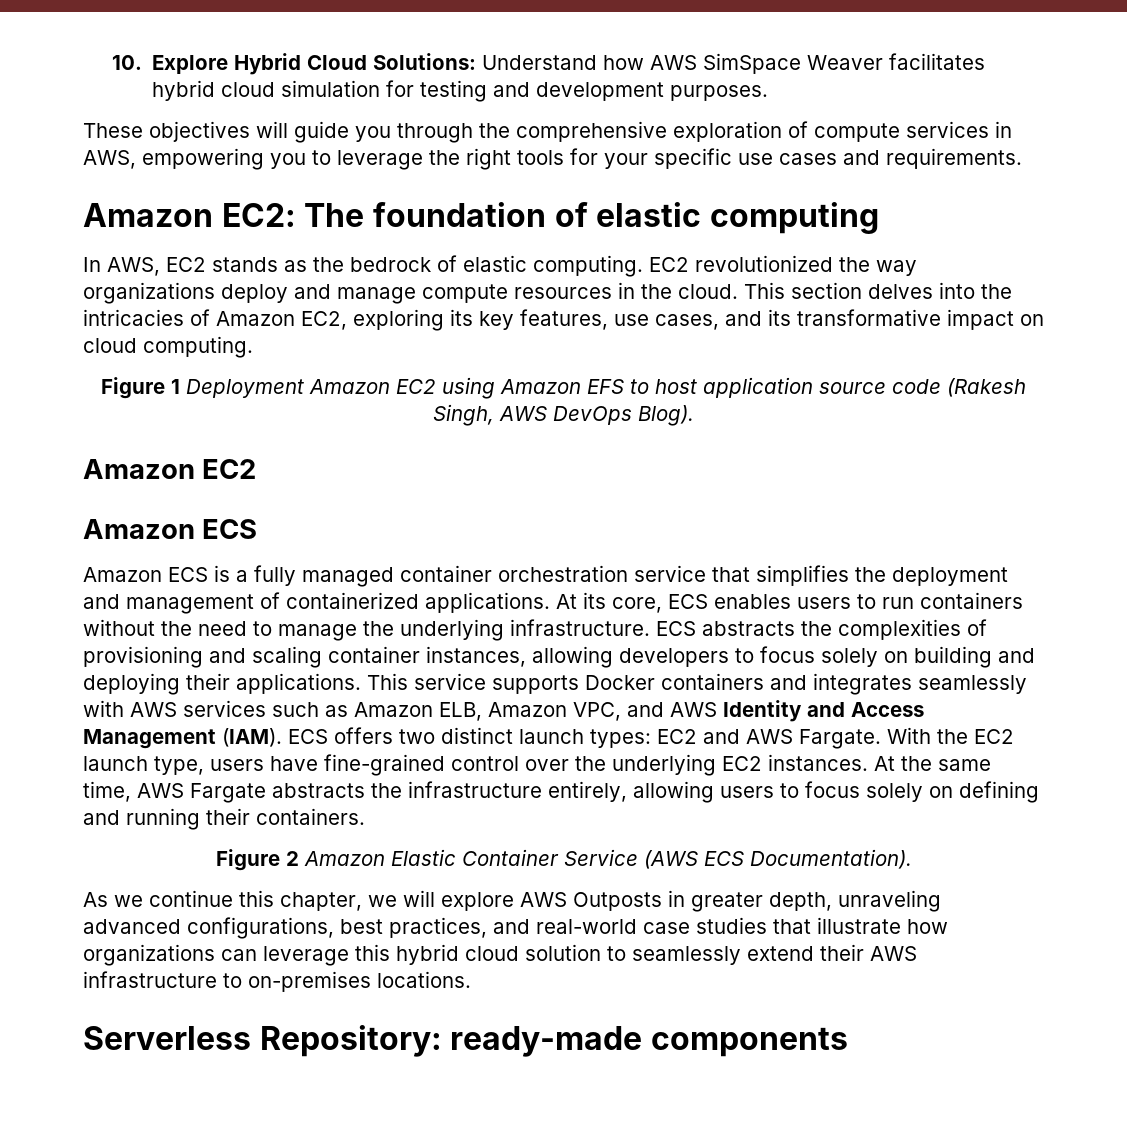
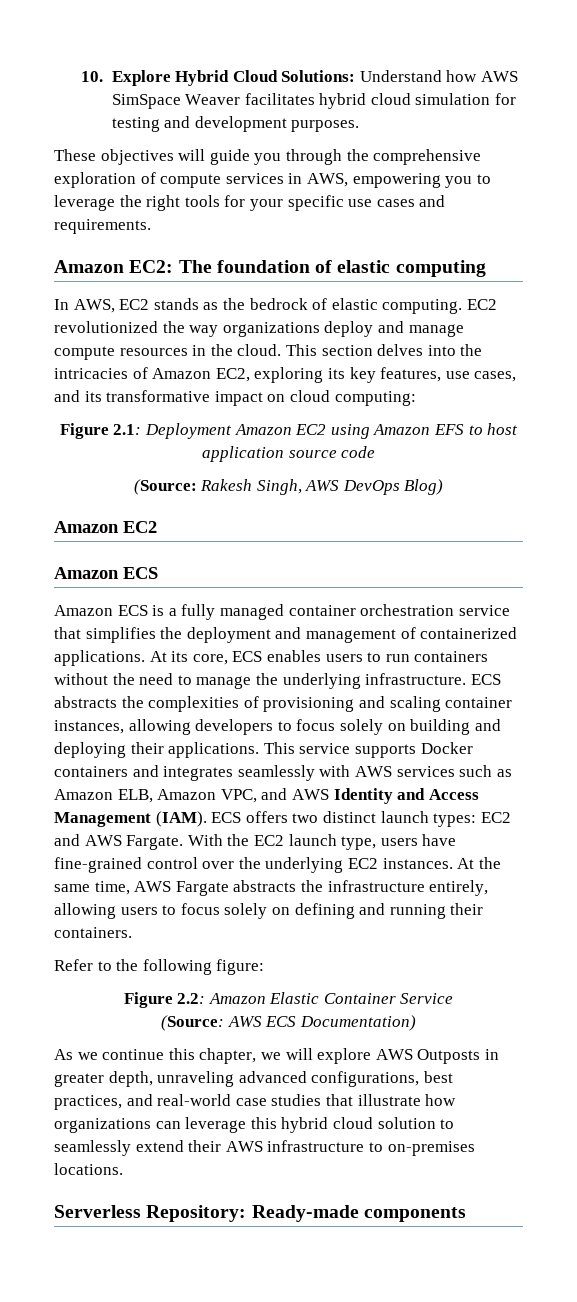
[143,336,253,358] [101,377,180,399] computing. // Figure 1 -> [334,391,416,406] [59,423,142,439] computing: // Figure 2.1:
[947,378,1026,397] (Rakesh -> [133,479,253,495] // (Source: Rakesh
[638,405,694,426] Blog). -> [404,479,444,495] Blog)
[215,849,299,871] // Figure 2 -> [54,959,265,975] [123,992,206,1008] // Refer to the following figure: // Figure 2.2:
[643,849,912,869] (AWS ECS Documentation). -> [161,1015,416,1031] // (Source: AWS ECS Documentation)
[450,1026,643,1057] ready-made -> [251,1205,359,1222] Ready-made

